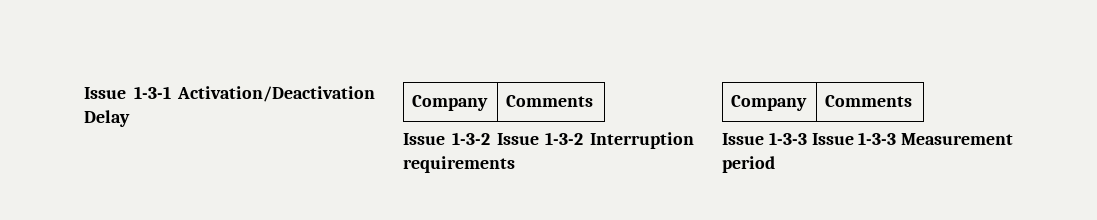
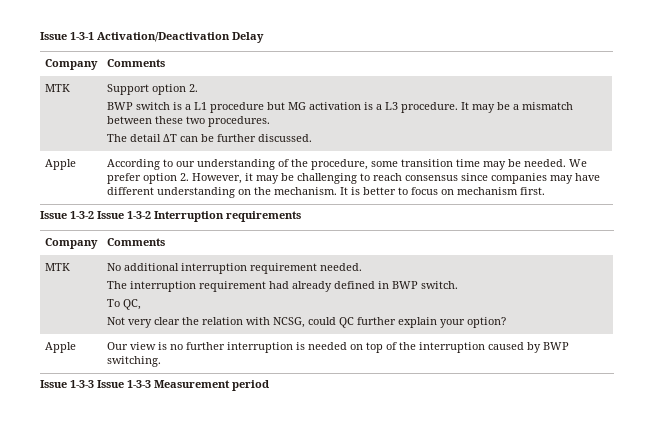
(594, 101) none -> [44,84,70,92] [106,84,198,95] [106,102,573,113] [106,116,270,127] [106,134,312,142] [44,159,76,170] [106,159,587,170] [106,173,600,184] [106,187,545,198] // MTK | Support option 2. // BWP switch is a L1 procedure but MG activation is a L3 procedure. It may be a mismatch between these two procedures. // The detail ΔT can be further discussed. // Apple | According to our understanding of the procedure, some transition time may be needed. We prefer option 2. However, it may be challenging to reach consensus since companies may have different understanding on the mechanism. It is better to focus on mechanism first.
(913, 101) none -> [44,263,70,271] [106,263,362,274] [106,281,458,292] [106,299,141,310] [106,317,506,328] [44,342,76,353] [106,342,569,353] [106,356,161,367] // MTK | No additional interruption requirement needed. // The interruption requirement had already defined in BWP switch. // To QC, // Not very clear the relation with NCSG, could QC further explain your option? // Apple | Our view is no further interruption is needed on top of the interruption caused by BWP switching.

